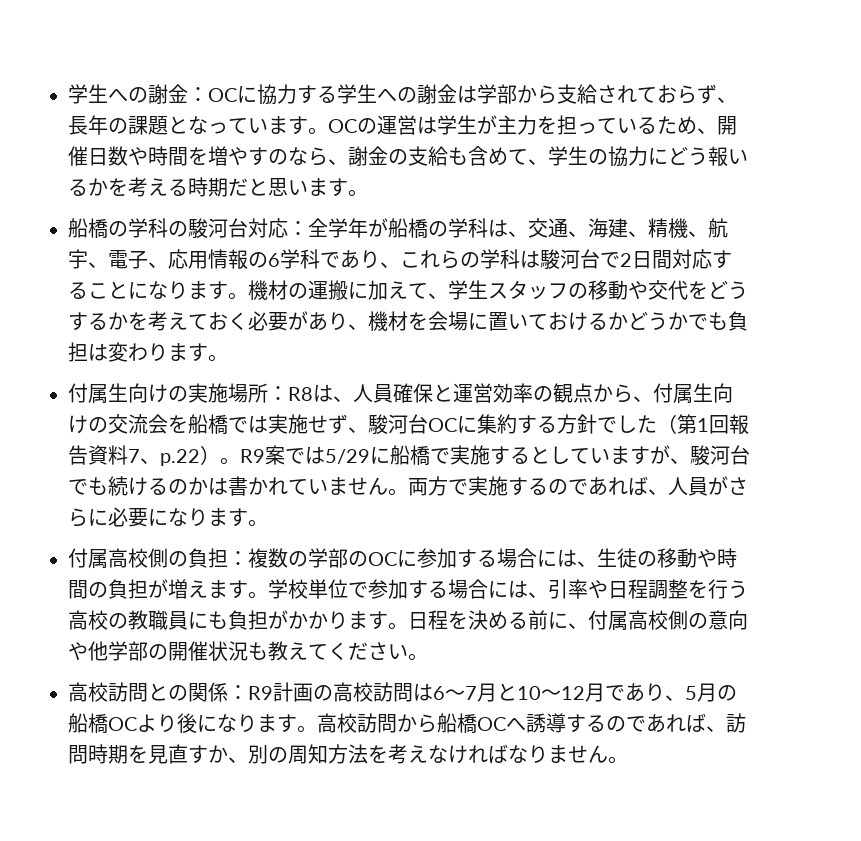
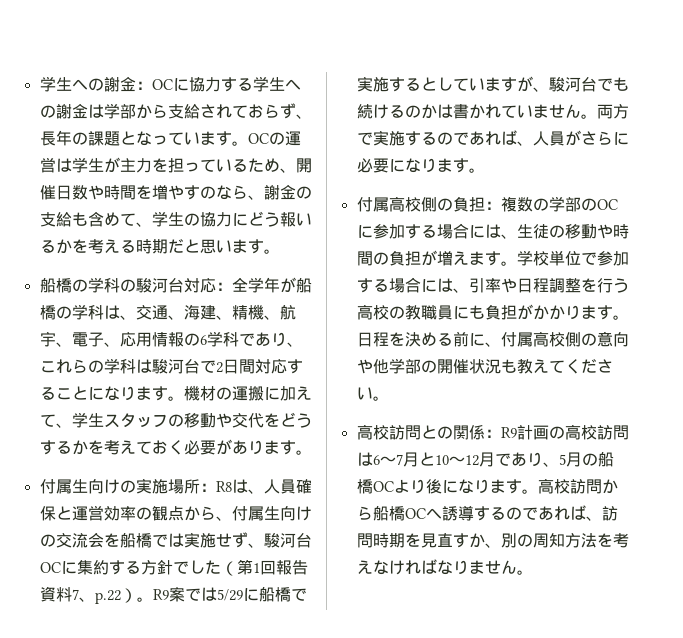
[348,311,748,331] [68,342,168,362] 、機材を会場に置いておけるかどうかでも負担は変わり -> (264, 447) none

